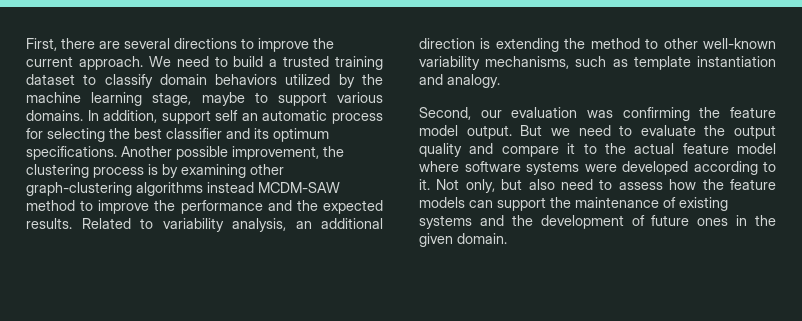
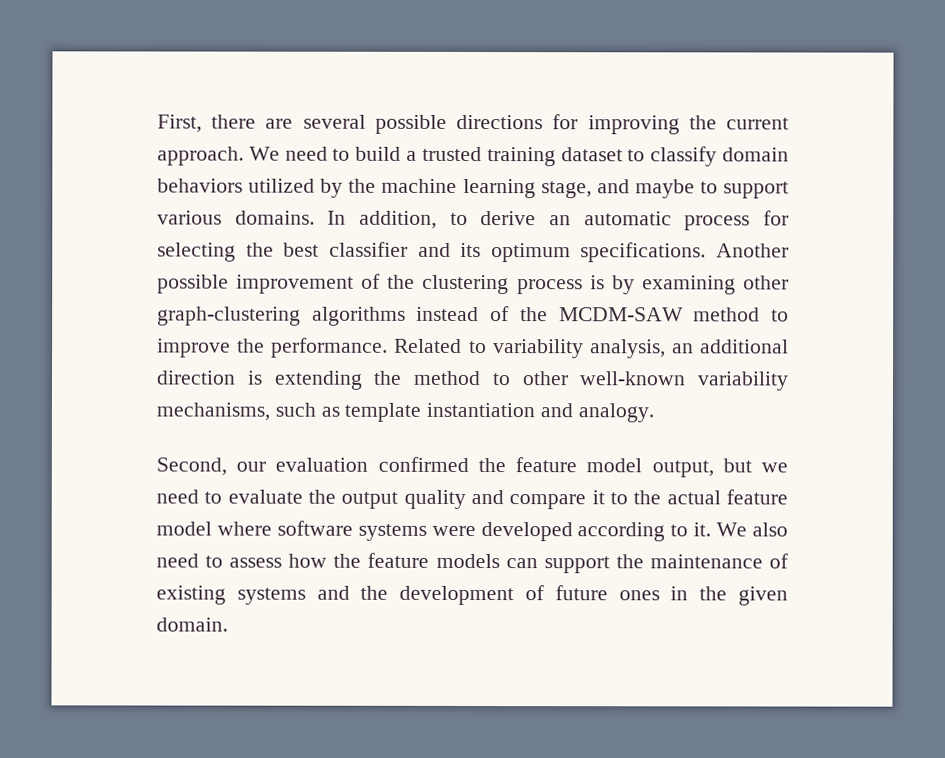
[174,38,309,52] directions to improve -> [374,114,680,135] possible directions for improving
(192, 99) none -> [596,179,630,194] and
[161,110,239,124] support self -> [449,211,537,226] to derive
[232,146,319,160] improvement, -> [236,273,382,294] improvement of
(254, 187) none -> [490,306,548,322] of the
[180,200,383,214] [26,218,72,229] performance and the expected results. -> [271,337,389,358] performance.
[587,107,690,121] was confirming -> [377,456,469,472] confirmed
[466,125,543,139] output. But -> [651,458,752,478] output, but
[436,179,523,193] Not only, but -> [716,522,748,537] We

